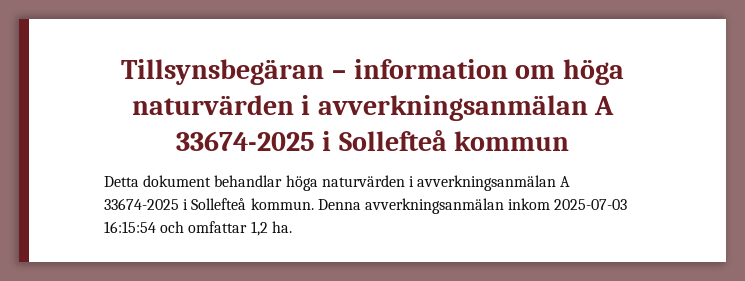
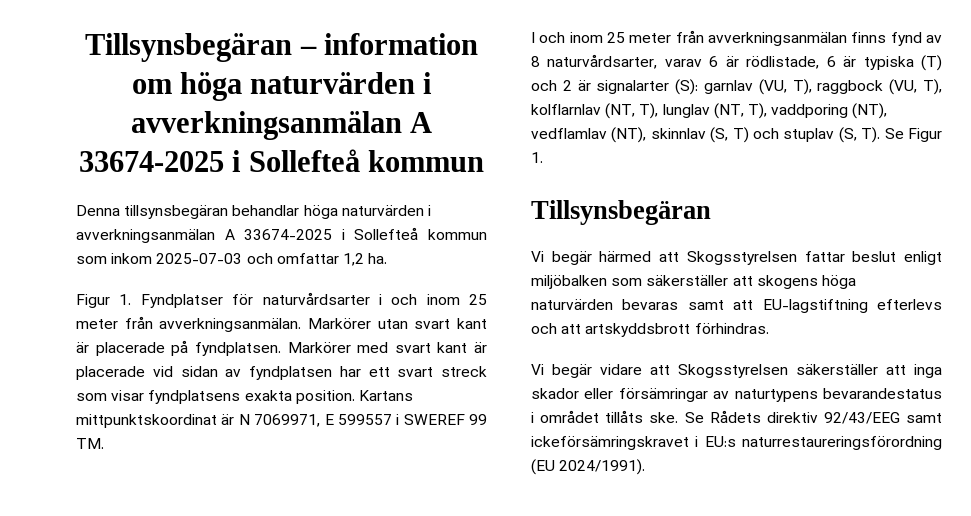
[104,175,212,187] Detta dokument -> [76,205,229,219] Denna tillsynsbegäran
[250,198,504,214] kommun. Denna avverkningsanmälan -> [428,229,488,240] [76,256,107,264] kommun som
[104,221,156,233] 16:15:54 -> (243, 258) none
(292, 227) none -> [76,292,487,308] [76,316,488,332] [76,340,487,356] [76,366,487,380] [76,390,413,404] [76,414,487,428] [76,438,104,449] [531,30,942,46] [531,54,942,71] [531,79,942,95] [531,103,888,119] [531,127,942,143] [531,152,543,163] [531,200,711,225] [531,251,942,265] [531,275,856,289] [531,299,942,313] [531,323,769,337] [531,364,942,378] [531,388,942,402] [531,410,942,424] [531,436,942,450] [531,459,646,475] // Figur 1. Fyndplatser för naturvårdsarter i och inom 25 meter från avverkningsanmälan. Markörer utan svart kant är placerade på fyndplatsen. Markörer med svart kant är placerade vid sidan av fyndplatsen har ett svart streck som visar fyndplatsens exakta position. Kartans mittpunktskoordinat är N 7069971, E 599557 i SWEREF 99 TM. // I och inom 25 meter från avverkningsanmälan finns fynd av 8 naturvårdsarter, varav 6 är rödlistade, 6 är typiska (T) och 2 är signalarter (S): garnlav (VU, T), raggbock (VU, T), kolflarnlav (NT, T), lunglav (NT, T), vaddporing (NT), vedflamlav (NT), skinnlav (S, T) och stuplav (S, T). Se Figur 1. // Tillsynsbegäran // Vi begär härmed att Skogsstyrelsen fattar beslut enligt miljöbalken som säkerställer att skogens höga naturvärden bevaras samt att EU-lagstiftning efterlevs och att artskyddsbrott förhindras. // Vi begär vidare att Skogsstyrelsen säkerställer att inga skador eller försämringar av naturtypens bevarandestatus i området tillåts ske. Se Rådets direktiv 92/43/EEG samt ickeförsämringskravet i EU:s naturrestaureringsförordning (EU 2024/1991).

